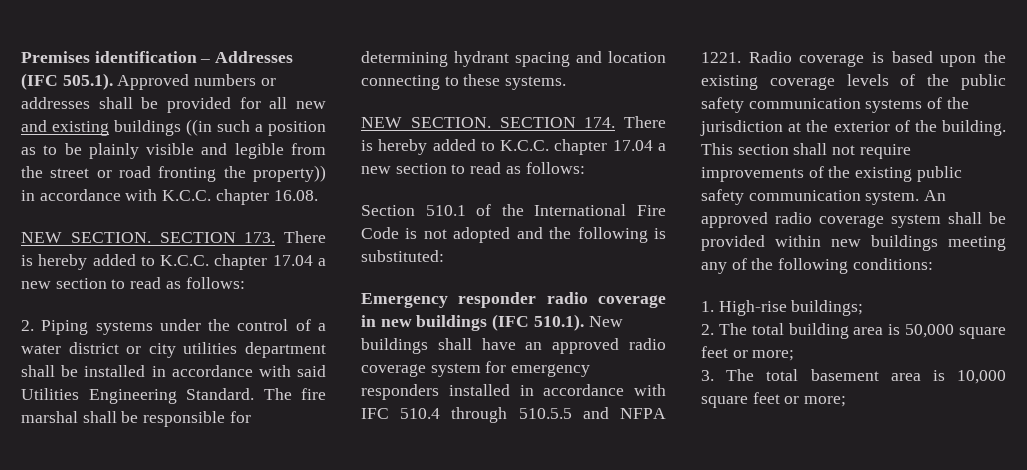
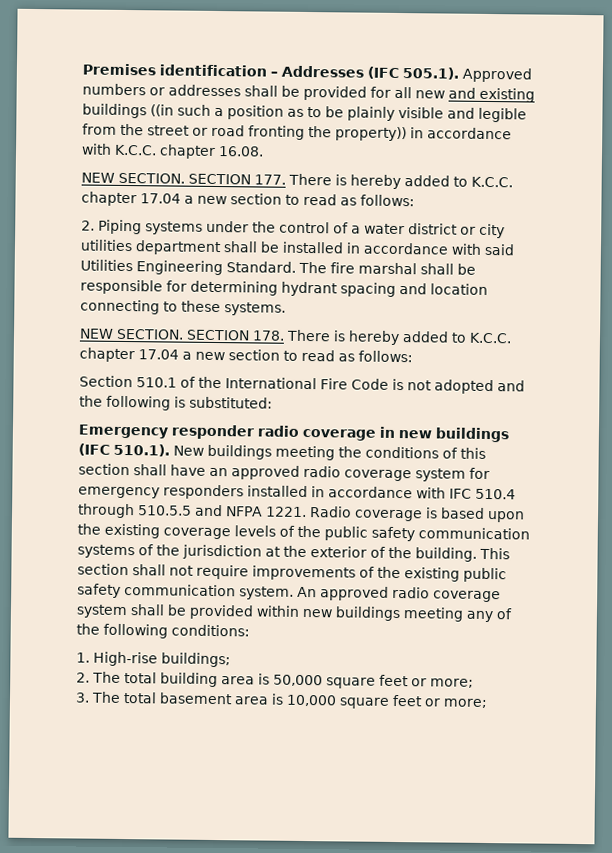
[244,232,276,243] 173. -> [254,174,286,185] 177.
[584,117,616,128] 174. -> [252,330,285,341] 178.
(428, 346) none -> [275,445,486,461] [78,463,130,476] meeting the conditions of this section

